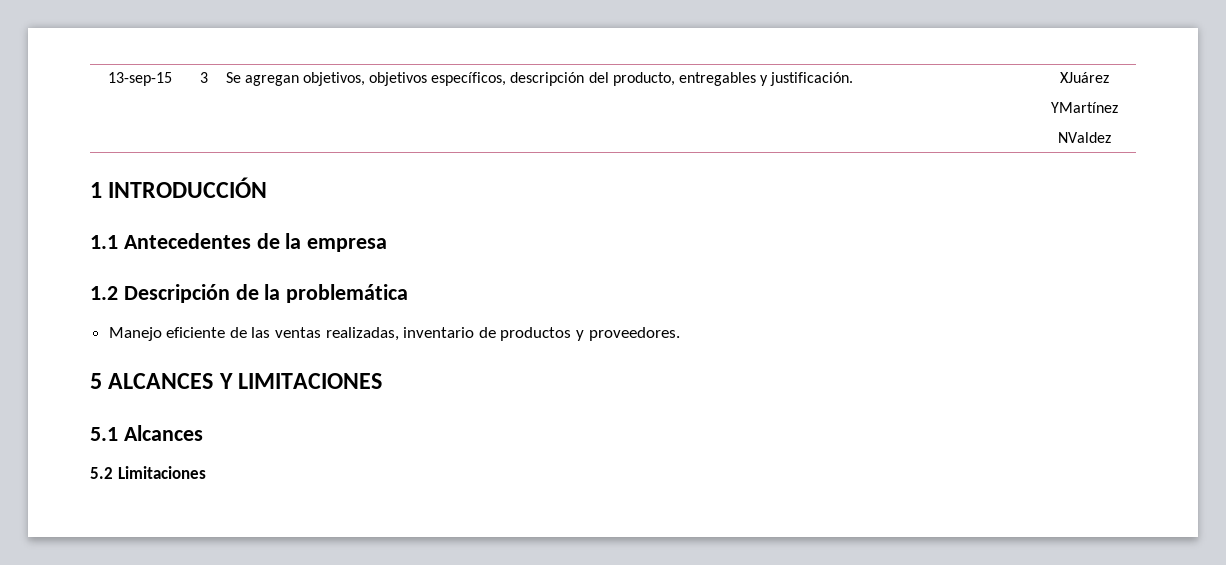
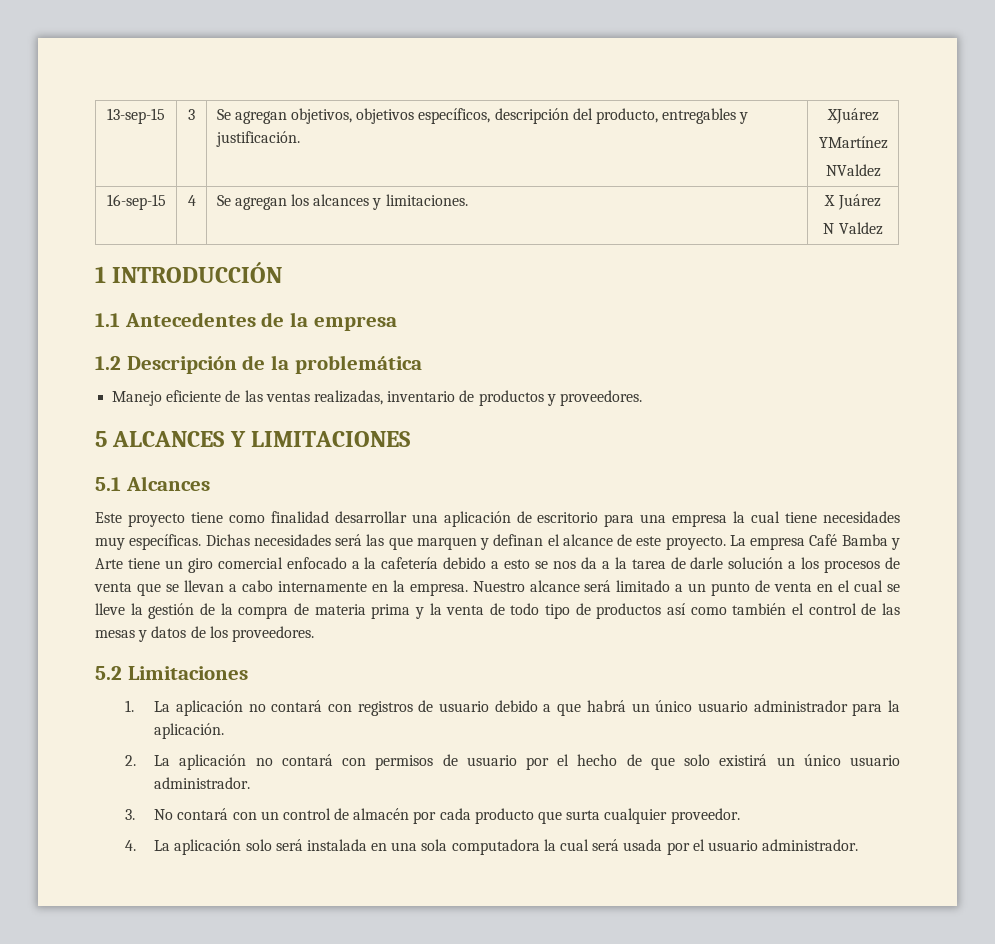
(1111, 137) none -> [106,194,166,210] [187,195,196,206] [216,194,468,210] [824,194,881,210] [823,222,883,235] // 16-sep-15 | 4 | Se agregan los alcances y limitaciones. | X Juárez // N Valdez
[90,466,206,479] 5.2 Limitaciones -> [95,511,900,527] [95,534,901,550] [95,557,900,573] [94,580,901,596] [95,603,901,619] [95,626,314,642] [95,666,248,680] [124,700,901,716] [154,723,225,739] [124,754,901,770] [154,777,251,789] [124,808,740,824] [124,839,859,855] Este proyecto tiene como finalidad desarrollar una aplicación de escritorio para una empresa la cual tiene necesidades muy específicas. Dichas necesidades será las que marquen y definan el alcance de este proyecto. La empresa Café Bamba y Arte tiene un giro comercial enfocado a la cafetería debido a esto se nos da a la tarea de darle solución a los procesos de venta que se llevan a cabo internamente en la empresa. Nuestro alcance será limitado a un punto de venta en el cual se lleve la gestión de la compra de materia prima y la venta de todo tipo de productos así como también el control de las mesas y datos de los proveedores. // 5.2 Limitaciones // 1. La aplicación no contará con registros de usuario debido a que habrá un único usuario administrador para la aplicación. // 2. La aplicación no contará con permisos de usuario por el hecho de que solo existirá un único usuario administrador. // 3. No contará con un control de almacén por cada producto que surta cualquier proveedor. // 4. La aplicación solo será instalada en una sola computadora la cual será usada por el usuario administrador.

